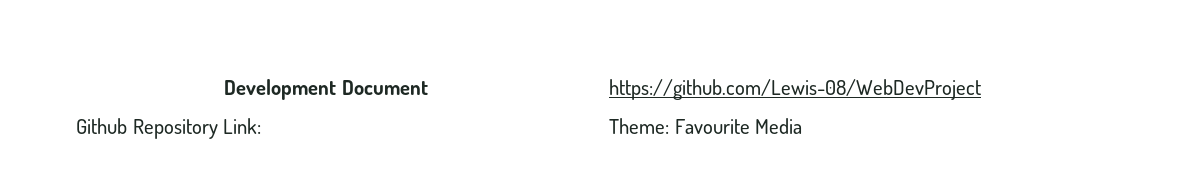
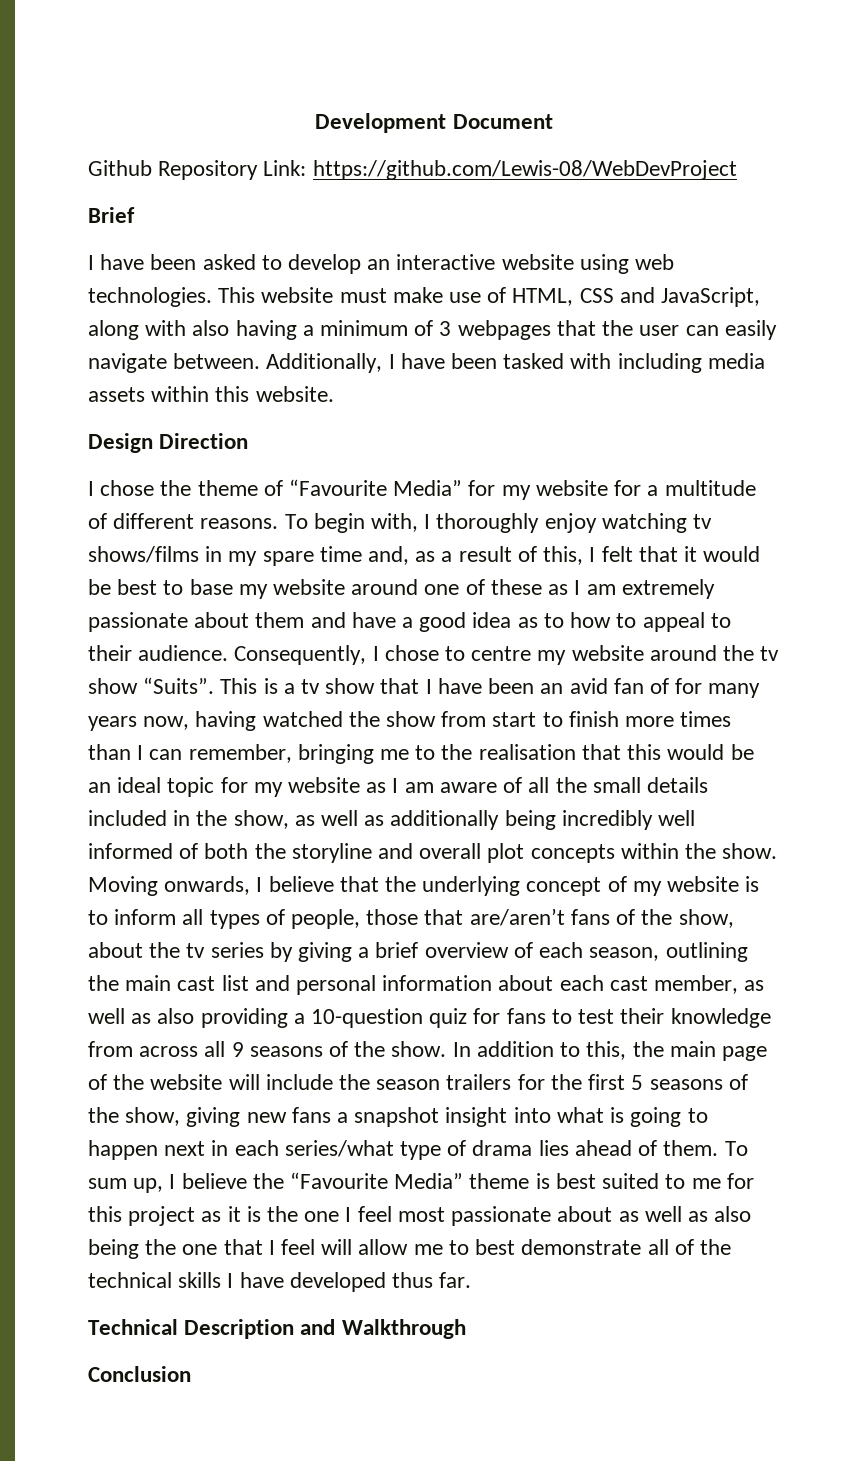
[609,118,803,134] Theme: Favourite Media -> [88,207,135,223] [88,254,675,274] [88,287,761,307] [88,320,777,340] [88,353,765,373] [88,386,334,402] [88,433,249,453] [88,479,756,500] [88,513,713,533] [88,546,761,566] [88,579,715,599] [88,612,731,632] [88,645,780,665] [88,677,761,698] [88,711,732,731] [88,744,754,764] [88,777,708,797] [88,810,696,830] [88,843,778,863] [88,876,760,896] [88,908,734,929] [88,942,748,962] [88,975,765,995] [88,1008,771,1028] [88,1041,767,1061] [88,1074,748,1090] [88,1107,708,1127] [88,1140,748,1160] [88,1172,754,1193] [88,1206,752,1226] [88,1239,731,1259] [88,1272,472,1292] [88,1319,466,1339] [88,1366,191,1382] Brief // I have been asked to develop an interactive website using web technologies. This website must make use of HTML, CSS and JavaScript, along with also having a minimum of 3 webpages that the user can easily navigate between. Additionally, I have been tasked with including media assets within this website. // Design Direction // I chose the theme of “Favourite Media” for my website for a multitude of different reasons. To begin with, I thoroughly enjoy watching tv shows/films in my spare time and, as a result of this, I felt that it would be best to base my website around one of these as I am extremely passionate about them and have a good idea as to how to appeal to their audience. Consequently, I chose to centre my website around the tv show “Suits”. This is a tv show that I have been an avid fan of for many years now, having watched the show from start to finish more times than I can remember, bringing me to the realisation that this would be an ideal topic for my website as I am aware of all the small details included in the show, as well as additionally being incredibly well informed of both the storyline and overall plot concepts within the show. Moving onwards, I believe that the underlying concept of my website is to inform all types of people, those that are/aren’t fans of the show, about the tv series by giving a brief overview of each season, outlining the main cast list and personal information about each cast member, as well as also providing a 10-question quiz for fans to test their knowledge from across all 9 seasons of the show. In addition to this, the main page of the website will include the season trailers for the first 5 seasons of the show, giving new fans a snapshot insight into what is going to happen next in each series/what type of drama lies ahead of them. To sum up, I believe the “Favourite Media” theme is best suited to me for this project as it is the one I feel most passionate about as well as also being the one that I feel will allow me to best demonstrate all of the technical skills I have developed thus far. // Technical Description and Walkthrough // Conclusion

